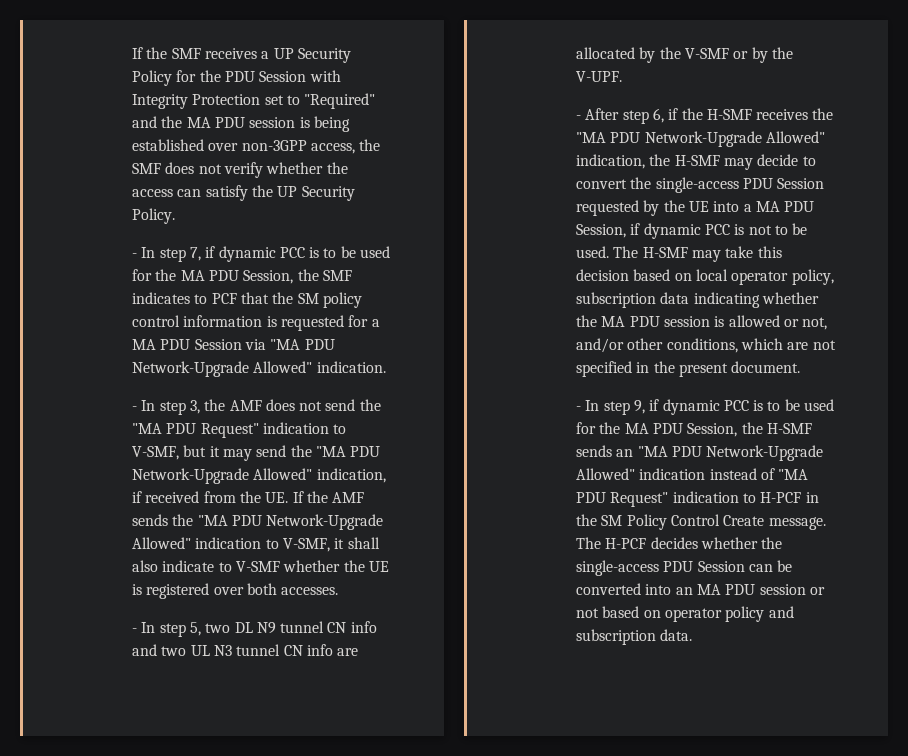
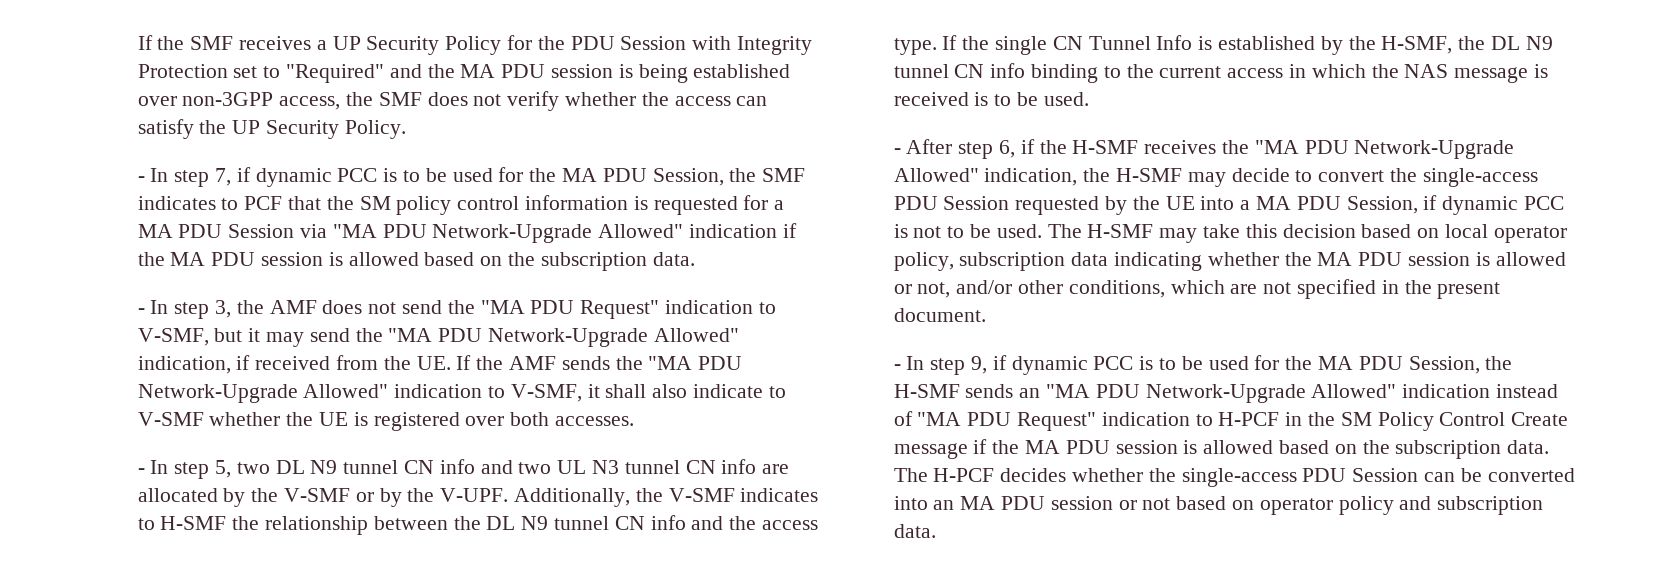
[316,361,386,373] indication. -> [689,223,797,238] [137,252,695,271] indication if the MA PDU session is allowed based on the subscription data.
(622, 76) none -> [514,488,819,507] [137,515,819,535] [893,35,1553,55] [893,63,1549,83] [893,92,1089,106] Additionally, the V-SMF indicates to H-SMF the relationship between the DL N9 tunnel CN info and the access type. If the single CN Tunnel Info is established by the H-SMF, the DL N9 tunnel CN info binding to the current access in which the NAS message is received is to be used.
[768,517,826,530] message. -> [893,439,1550,459] message if the MA PDU session is allowed based on the subscription data.

